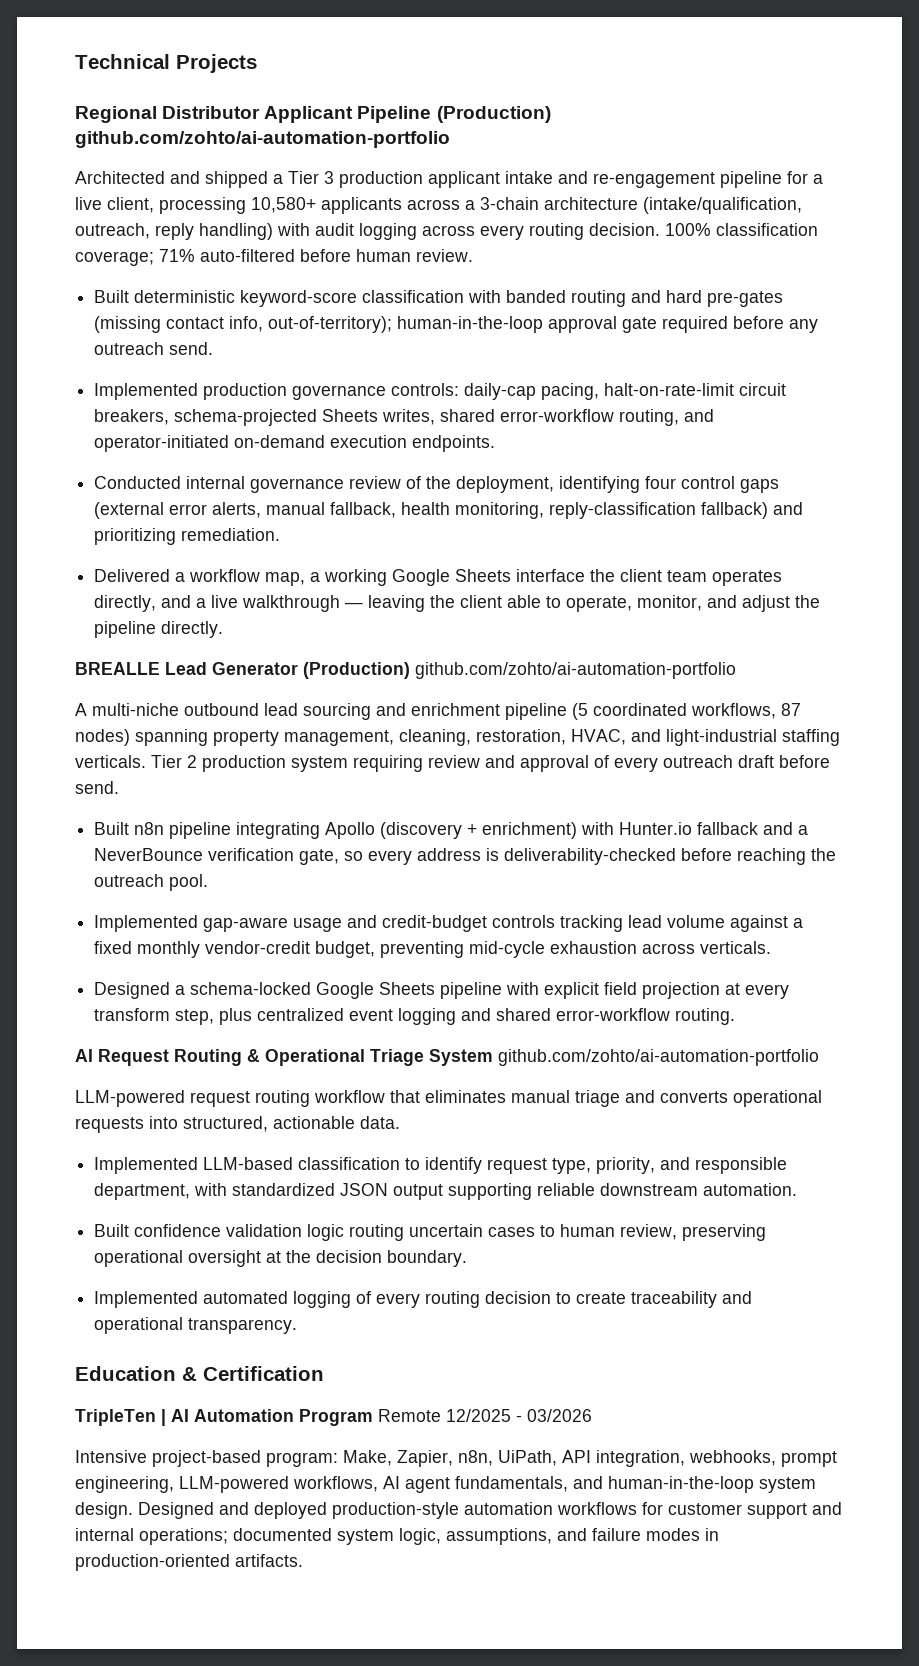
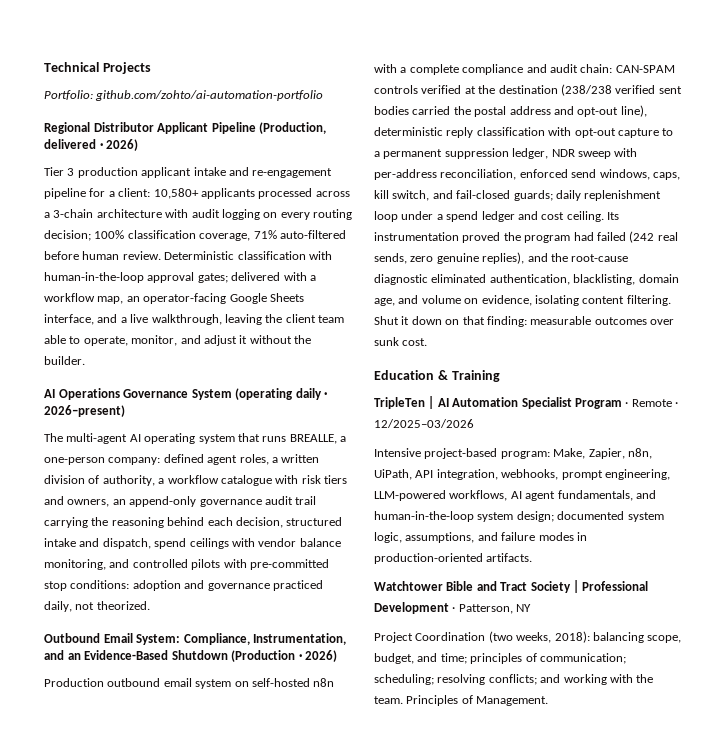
(257, 63) none -> [44,90,324,101] // Portfolio: github.com/zohto/ai-automation-portfolio
[436,106,551,123] [75,131,450,148] [75,171,283,188] (Production) github.com/zohto/ai-automation-portfolio // Architected and shipped a -> [259,122,327,134] [44,139,139,151] (Production, delivered · 2026) //
[75,197,246,214] live client, processing -> [118,188,151,197] client:
(402, 205) none -> [258,188,313,199] processed
[643,197,802,214] [75,223,273,240] (intake/qualification, outreach, reply handling) -> (162, 213) none
[422,223,660,240] across every routing decision. -> [263,209,352,220] [44,230,91,241] on every routing decision;
[75,251,154,266] coverage; -> [199,233,251,241] coverage,
[94,290,784,307] [94,316,819,333] [94,342,214,355] [94,383,787,400] [94,409,715,426] [94,435,496,452] [94,476,780,493] [94,502,804,519] [94,528,281,545] [94,569,783,586] [94,595,503,612] // Built deterministic keyword-score classification with banded routing and hard pre-gates (missing contact info, out-of-territory); human-in-the-loop approval gate required before any outreach send. // Implemented production governance controls: daily-cap pacing, halt-on-rate-limit circuit breakers, schema-projected Sheets writes, shared error-workflow routing, and operator-initiated on-demand execution endpoints. // Conducted internal governance review of the deployment, identifying four control gaps (external error alerts, manual fallback, health monitoring, reply-classification fallback) and prioritizing remediation. // Delivered a workflow map, a working Google Sheets interface the client team operates directly, and a live walkthrough — leaving the client -> [164,251,332,260] [44,272,316,283] [44,293,304,304] [44,314,344,325] Deterministic classification with human-in-the-loop approval gates; delivered with a workflow map, an operator-facing Google Sheets interface, and a live walkthrough, leaving the client team
[795,595,821,608] [94,621,224,638] [75,662,736,679] [75,703,801,720] [75,729,840,746] [75,755,830,772] [75,781,119,794] [94,822,809,839] [94,848,837,865] [94,874,209,891] [94,915,804,932] [94,941,772,958] [94,982,790,999] [94,1008,736,1025] [75,1049,819,1066] [75,1090,822,1107] [75,1116,400,1133] [94,1157,788,1174] [94,1183,798,1200] [94,1224,767,1241] [94,1250,468,1267] [94,1291,753,1308] [94,1317,298,1334] the pipeline directly. // BREALLE Lead Generator (Production) github.com/zohto/ai-automation-portfolio // A multi-niche outbound lead sourcing and enrichment pipeline (5 coordinated workflows, 87 nodes) spanning property management, cleaning, restoration, HVAC, and light-industrial staffing verticals. Tier 2 production system requiring review and approval of every outreach draft before send. // Built n8n pipeline integrating Apollo (discovery + enrichment) with Hunter.io fallback and a NeverBounce verification gate, so every address is deliverability-checked before reaching the outreach pool. // Implemented gap-aware usage and credit-budget controls tracking lead volume against a fixed monthly vendor-credit budget, preventing mid-cycle exhaustion across verticals. // Designed a schema-locked Google Sheets pipeline with explicit field projection at every transform step, plus centralized event logging and shared error-workflow routing. // AI Request Routing & Operational Triage System github.com/zohto/ai-automation-portfolio // LLM-powered request routing workflow that eliminates manual triage and converts operational requests into structured, actionable data. // Implemented LLM-based classification to identify request type, priority, and responsible department, with standardized JSON output supporting reliable downstream automation. // Built confidence validation logic routing uncertain cases to human review, preserving operational oversight at the decision boundary. // Implemented automated logging of every routing decision to create traceability and operational transparency. -> [239,335,311,344] [44,356,85,365] [44,388,328,400] [44,405,125,417] [44,433,346,444] [44,454,320,465] [44,475,347,486] [44,496,317,507] [44,517,343,528] [44,538,341,549] [44,559,329,570] [44,580,323,591] [44,601,150,612] [44,633,347,645] [44,650,338,662] [44,678,335,689] [374,64,675,75] [374,84,682,96] [374,105,647,117] [374,127,674,138] [374,148,638,159] [374,169,680,180] [374,190,662,201] [374,211,619,222] [374,231,678,243] [374,252,629,264] [374,274,679,285] [374,295,671,306] [374,316,674,327] [374,337,428,346] it without the builder. // AI Operations Governance System (operating daily · 2026–present) // The multi-agent AI operating system that runs BREALLE, a one-person company: defined agent roles, a written division of authority, a workflow catalogue with risk tiers and owners, an append-only governance audit trail carrying the reasoning behind each decision, structured intake and dispatch, spend ceilings with vendor balance monitoring, and controlled pilots with pre-committed stop conditions: adoption and governance practiced daily, not theorized. // Outbound Email System: Compliance, Instrumentation, and an Evidence-Based Shutdown (Production · 2026) // Production outbound email system on self-hosted n8n with a complete compliance and audit chain: CAN-SPAM controls verified at the destination (238/238 verified sent bodies carried the postal address and opt-out line), deterministic reply classification with opt-out capture to a permanent suppression ledger, NDR sweep with per-address reconciliation, enforced send windows, caps, kill switch, and fail-closed guards; daily replenishment loop under a spend ledger and cost ceiling. Its instrumentation proved the program had failed (242 real sends, zero genuine replies), and the root-cause diagnostic eliminated authentication, blacklisting, domain age, and volume on evidence, isolating content filtering. Shut it down on that finding: measurable outcomes over sunk cost.
[203,1366,324,1381] Certification -> [451,370,500,382] Training
[299,1409,592,1426] Program Remote 12/2025 - 03/2026 -> [521,397,678,409] [374,419,474,428] Specialist Program · Remote · 12/2025–03/2026
[75,1502,842,1519] [75,1528,228,1545] design. Designed and deployed production-style automation workflows for customer support and internal operations; -> [516,511,554,522] design;
(303, 1560) none -> [374,580,649,593] [374,602,532,614] [374,631,682,643] [374,653,626,664] [374,674,654,685] [374,695,549,706] // Watchtower Bible and Tract Society | Professional Development · Patterson, NY // Project Coordination (two weeks, 2018): balancing scope, budget, and time; principles of communication; scheduling; resolving conflicts; and working with the team. Principles of Management.

